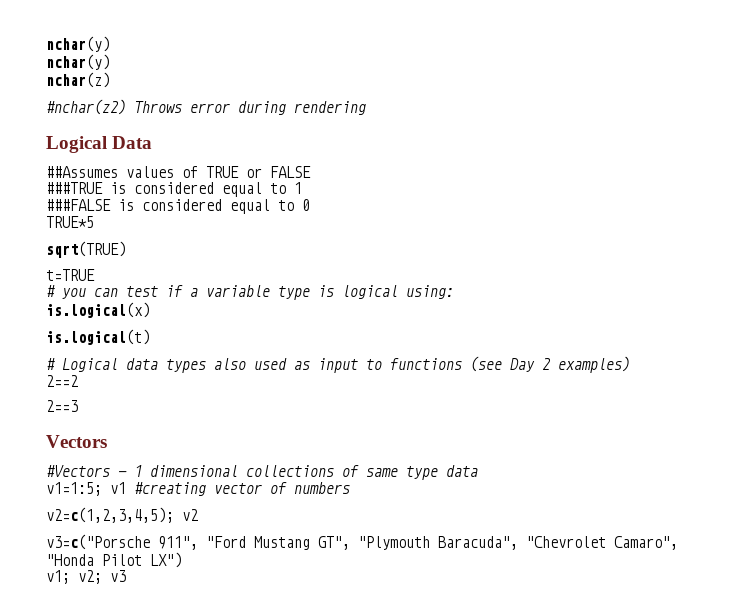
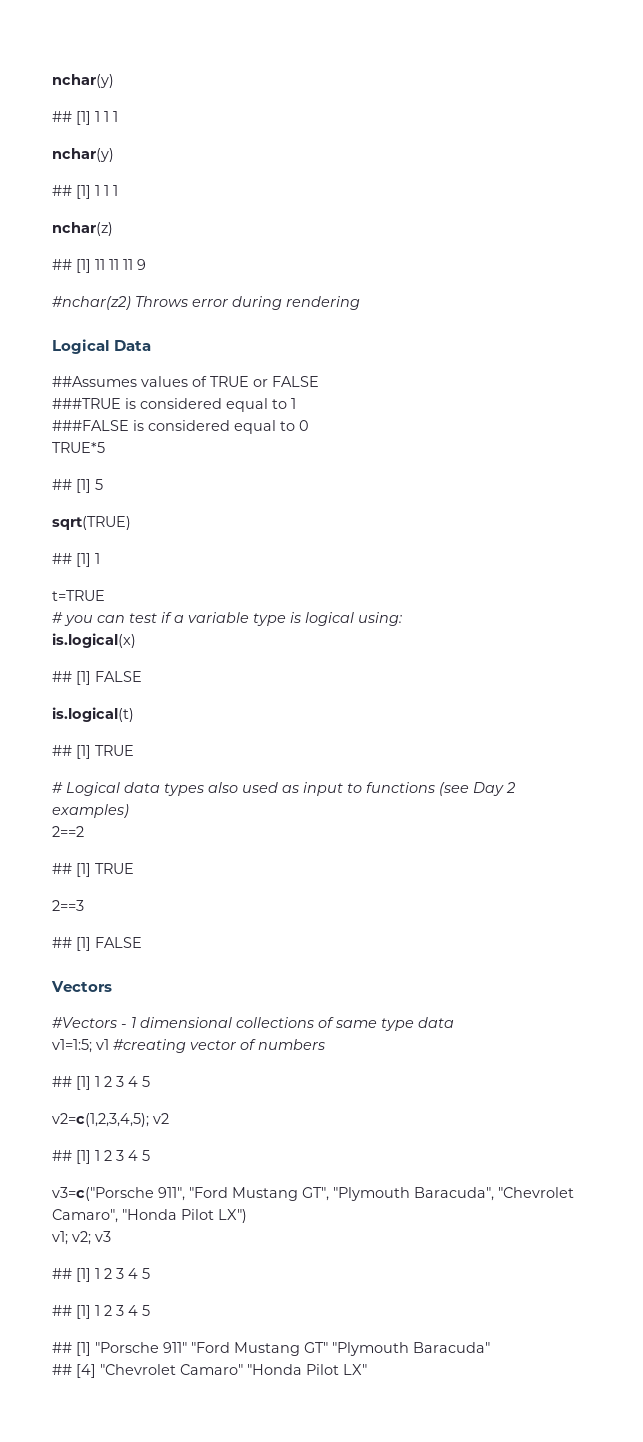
[46,36,110,52] [46,54,110,70] [46,72,110,88] nchar(y) // nchar(y) // nchar(z) -> [52,74,114,88] [52,111,118,125] [52,148,114,162] [52,185,118,199] [52,222,113,236] [52,259,146,273] nchar(y) // ## [1] 1 1 1 // nchar(y) // ## [1] 1 1 1 // nchar(z) // ## [1] 11 11 11 9
[46,241,126,258] sqrt(TRUE) -> [52,479,103,493] [52,516,131,530] [52,553,100,567] ## [1] 5 // sqrt(TRUE) // ## [1] 1
[46,329,150,345] is.logical(t) -> [52,671,142,685] [52,707,134,722] [52,745,134,759] ## [1] FALSE // is.logical(t) // ## [1] TRUE
[46,400,78,412] 2==3 -> [52,863,134,877] [52,900,84,911] [52,937,142,951] ## [1] TRUE // 2==3 // ## [1] FALSE
[46,507,198,523] v2=c(1,2,3,4,5); v2 -> [52,1076,150,1090] [52,1113,169,1127] [52,1150,150,1164] ## [1] 1 2 3 4 5 // v2=c(1,2,3,4,5); v2 // ## [1] 1 2 3 4 5
(126, 576) none -> [52,1268,150,1282] [52,1305,150,1319] [52,1342,490,1356] [52,1364,367,1378] // ## [1] 1 2 3 4 5 // ## [1] 1 2 3 4 5 // ## [1] "Porsche 911" "Ford Mustang GT" "Plymouth Baracuda" // ## [4] "Chevrolet Camaro" "Honda Pilot LX"

